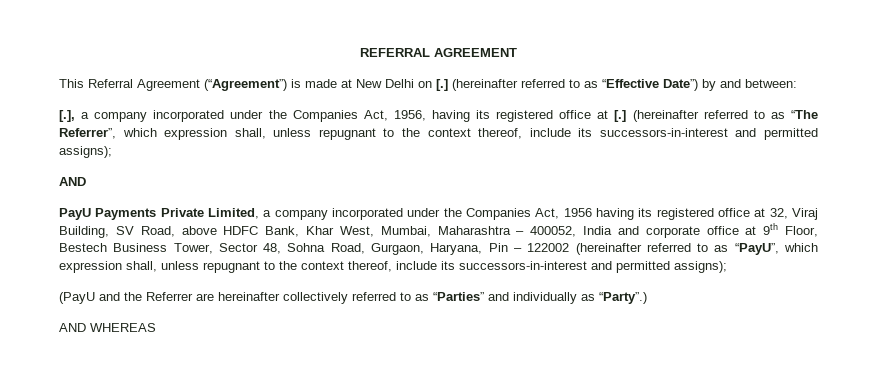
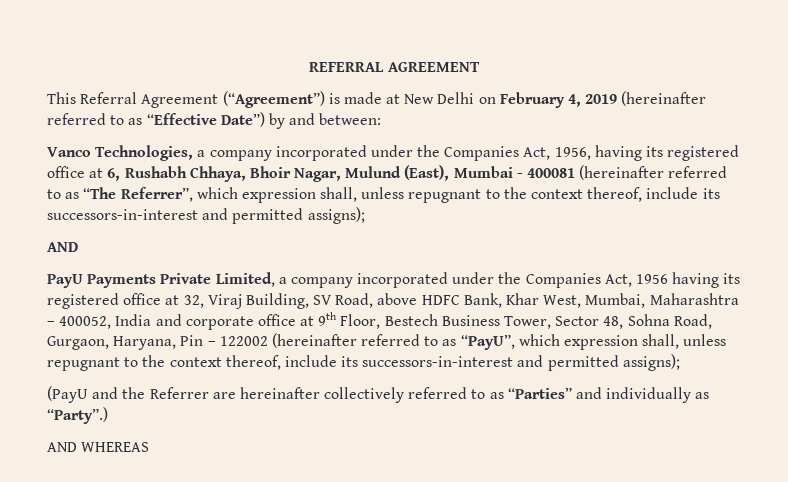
[436,79,448,91] [.] -> [499,92,618,108] February 4, 2019
[59,110,75,122] [.], -> [47,145,194,161] Vanco Technologies,
[614,110,627,122] [.] -> [107,165,576,182] 6, Rushabh Chhaya, Bhoir Nagar, Mulund (East), Mumbai - 400081

